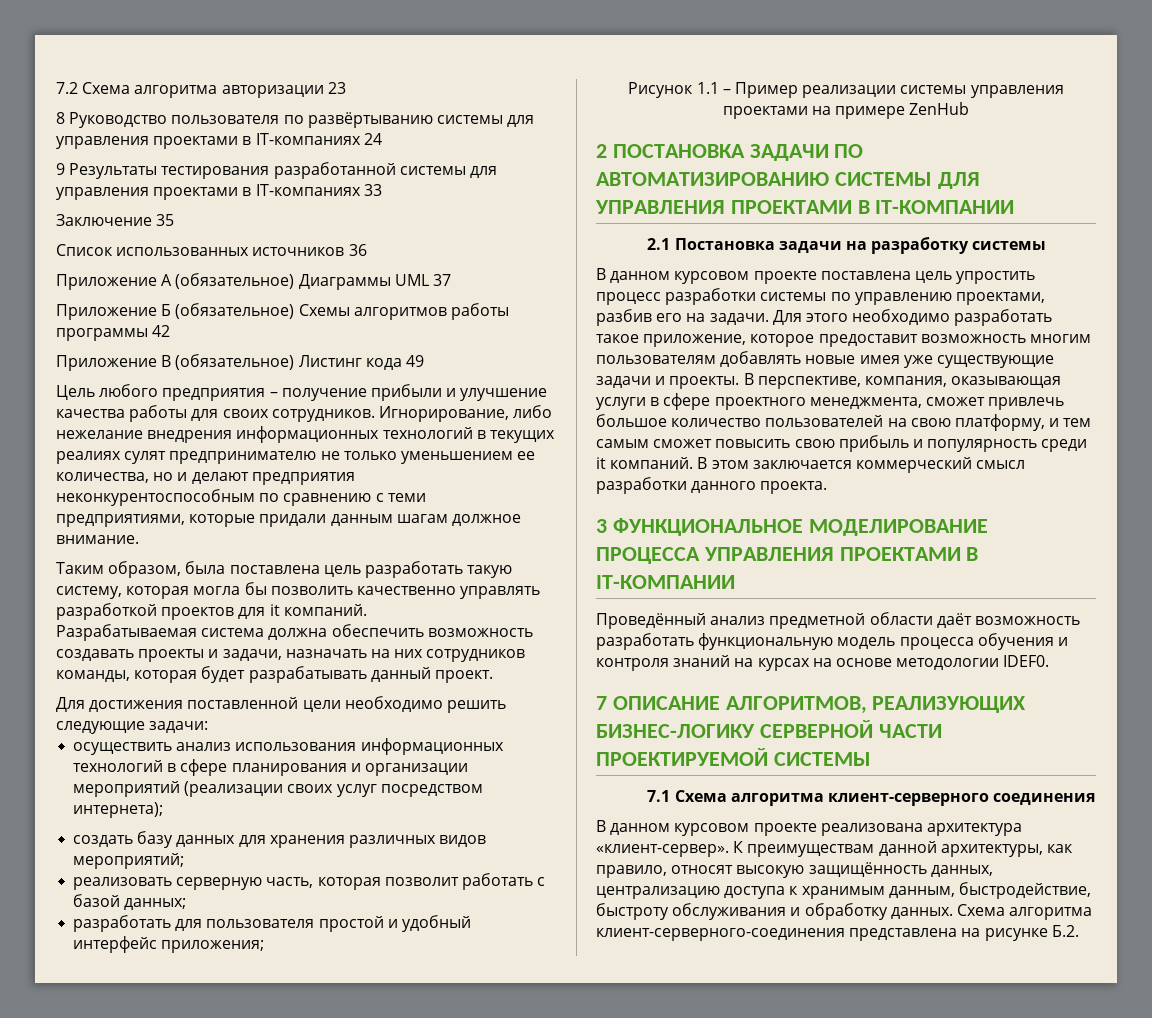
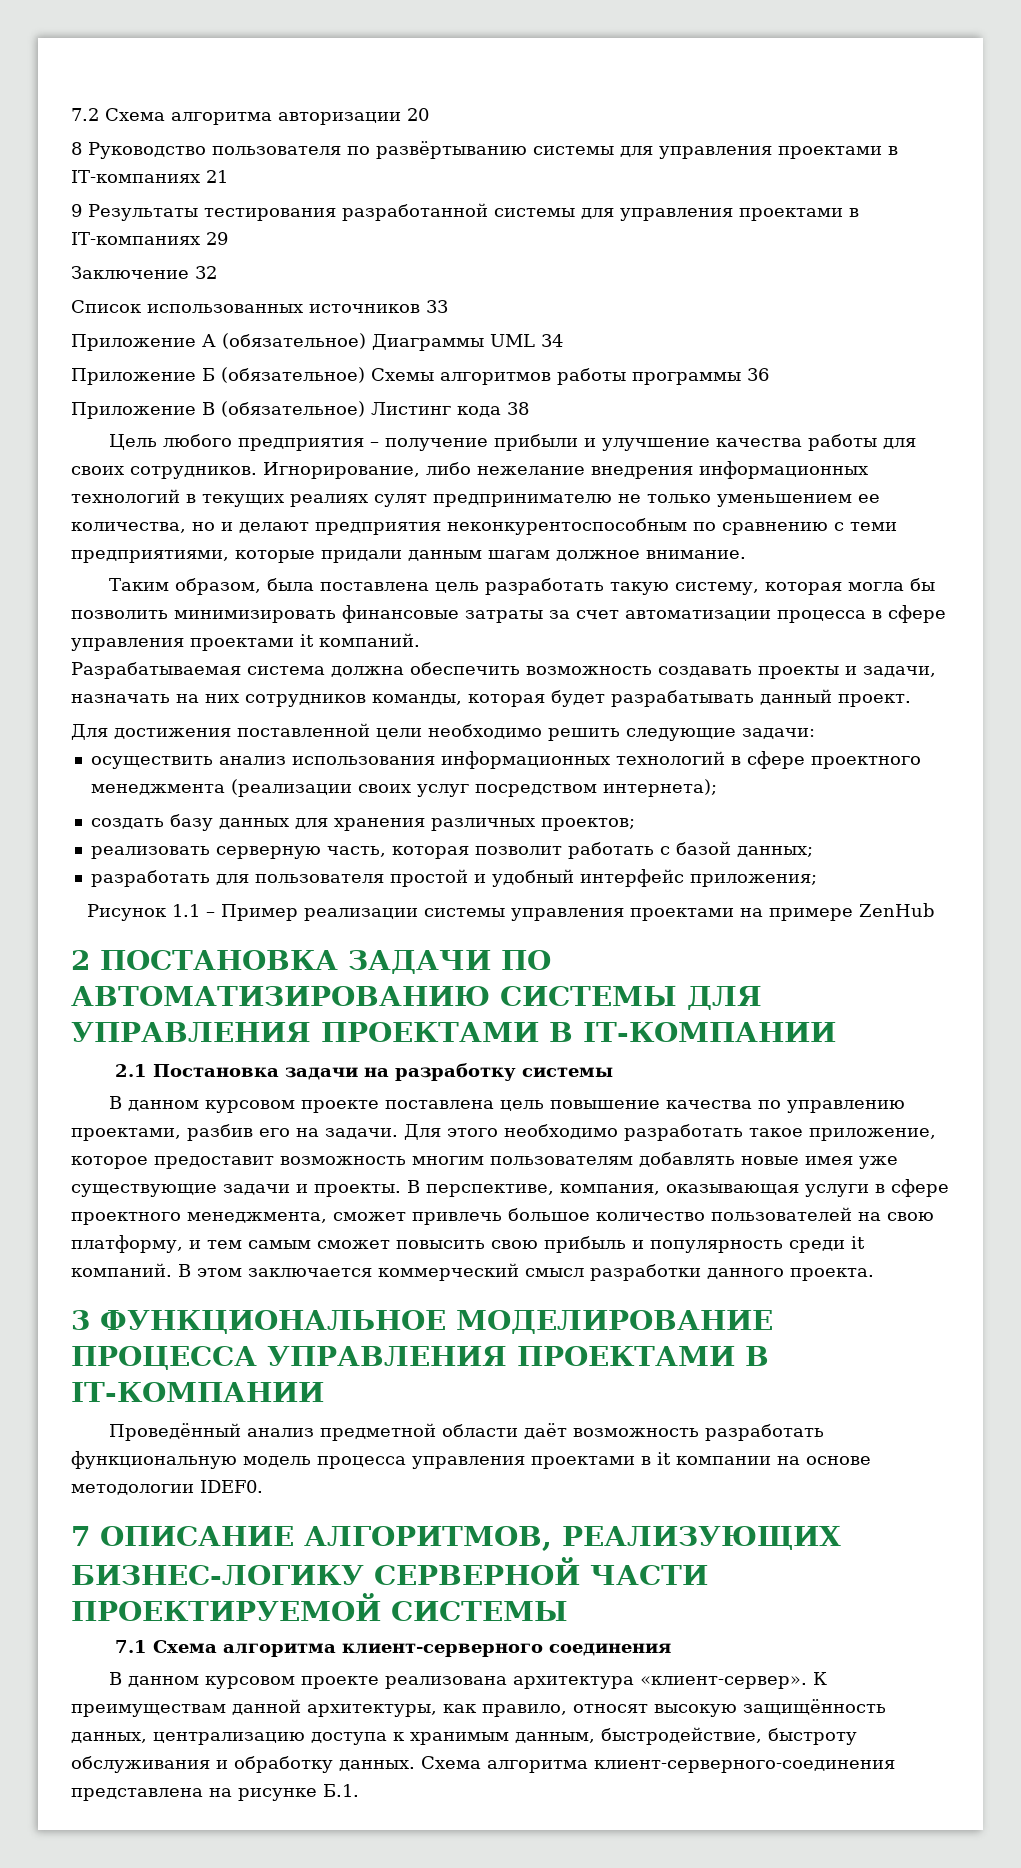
[327,82,346,94] 23 -> [407,108,429,121] 20
[363,133,382,145] 24 -> [205,170,228,183] 21
[363,184,382,196] 33 -> [205,232,228,245] 29
[156,214,175,226] 35 -> [195,266,217,279] 32
[348,244,367,256] 36 -> [426,300,448,313] 33
[432,274,451,286] 37 -> [541,334,563,347] 34
[152,325,171,337] 42 -> [747,368,769,381] 36
[405,355,424,367] 49 -> [507,402,529,415] 38
[356,586,541,599] [56,603,266,620] качественно управлять разработкой проектов для -> [174,605,946,623] [71,638,294,651] минимизировать финансовые затраты за счет автоматизации процесса в сфере управления проектами
[231,763,468,776] [73,781,181,797] планирования и организации мероприятий -> [810,756,921,769] [90,784,225,795] проектного менеджмента
[439,835,487,847] [73,853,185,869] видов мероприятий; -> [540,818,635,831] проектов;
[956,271,1036,284] [596,288,827,305] упростить процесс разработки системы -> [550,1100,753,1109] повышение качества
[977,633,1068,650] [596,655,810,671] обучения и контроля знаний на курсах -> [412,1452,771,1469] управления проектами в it компании
[1051,925,1079,937] Б.2. -> [323,1784,359,1797] Б.1.

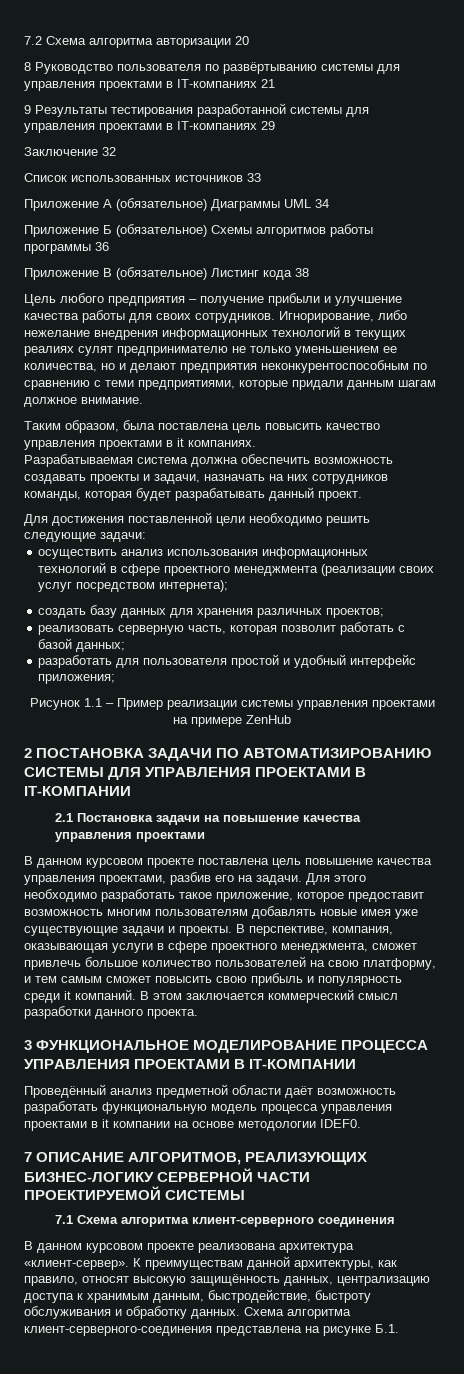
[485,578,936,595] [71,605,946,623] [71,633,420,651] разработать такую систему, которая могла бы позволить минимизировать финансовые затраты за счет автоматизации процесса в сфере управления проектами it компаний. -> [265,423,380,430] [24,438,256,450] повысить качество управления проектами в it компаниях.
[395,1063,614,1081] разработку системы -> [222,815,361,822] [54,832,205,842] повышение качества управления проектами
[758,1100,906,1113] по управлению -> [24,875,95,885] управления

